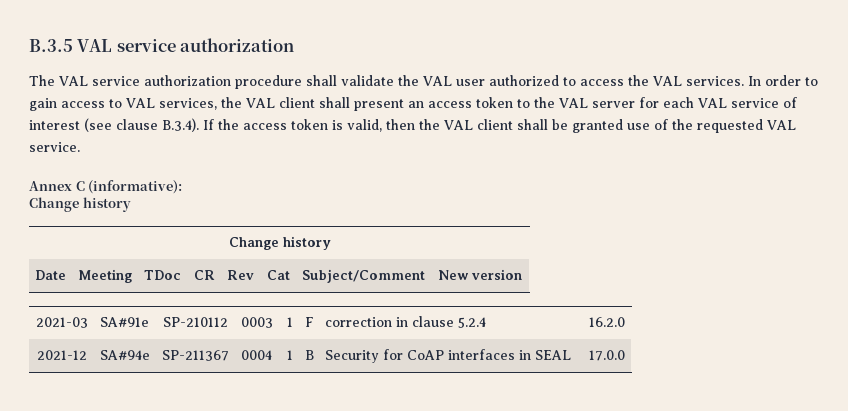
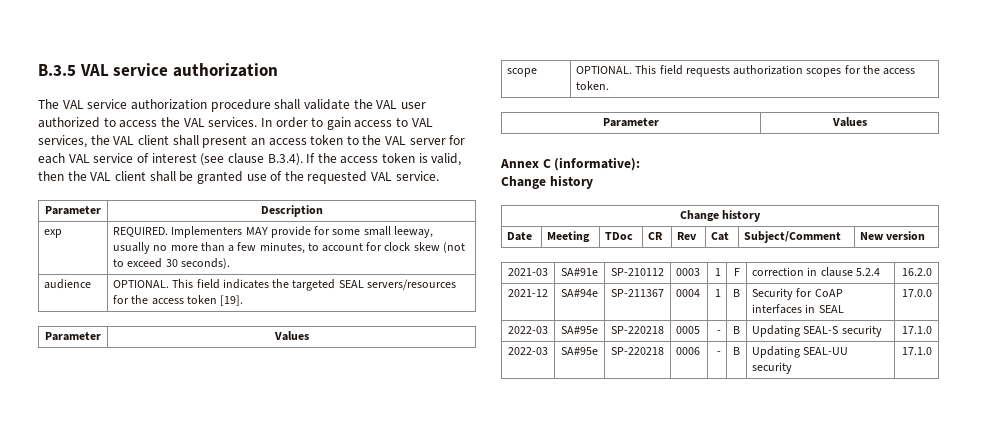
(80, 147) none -> [45,206,101,215] [260,205,323,217] [44,229,63,238] [113,226,433,238] [113,242,465,254] [113,258,230,269] [44,279,92,289] [113,279,456,291] [113,295,244,306] [45,332,101,341] [273,331,309,341] [507,68,538,77] [576,65,915,77] [576,81,610,90] [603,118,659,127] [831,117,867,127] // Parameter | Description // exp | REQUIRED. Implementers MAY provide for some small leeway, usually no more than a few minutes, to account for clock skew (not to exceed 30 seconds). // audience | OPTIONAL. This field indicates the targeted SEAL servers/resources for the access token [19]. // Parameter | Values // scope | OPTIONAL. This field requests authorization scopes for the access token. // Parameter | Values
(625, 355) none -> [508,326,548,334] [561,326,598,334] [611,326,664,334] [676,326,701,334] [716,330,721,334] [733,326,740,334] [752,325,882,337] [901,326,932,334] [508,347,548,355] [561,347,598,355] [611,347,664,355] [676,347,701,355] [716,351,721,355] [733,347,740,355] [752,346,849,358] [752,362,793,374] [901,347,932,355] // 2022-03 | SA#95e | SP-220218 | 0005 | - | B | Updating SEAL-S security | 17.1.0 // 2022-03 | SA#95e | SP-220218 | 0006 | - | B | Updating SEAL-UU security | 17.1.0

